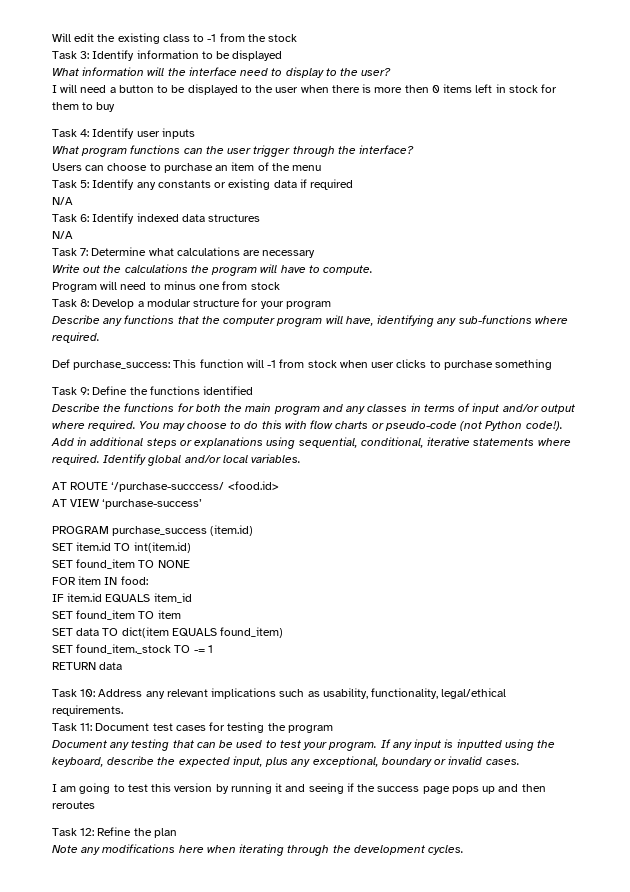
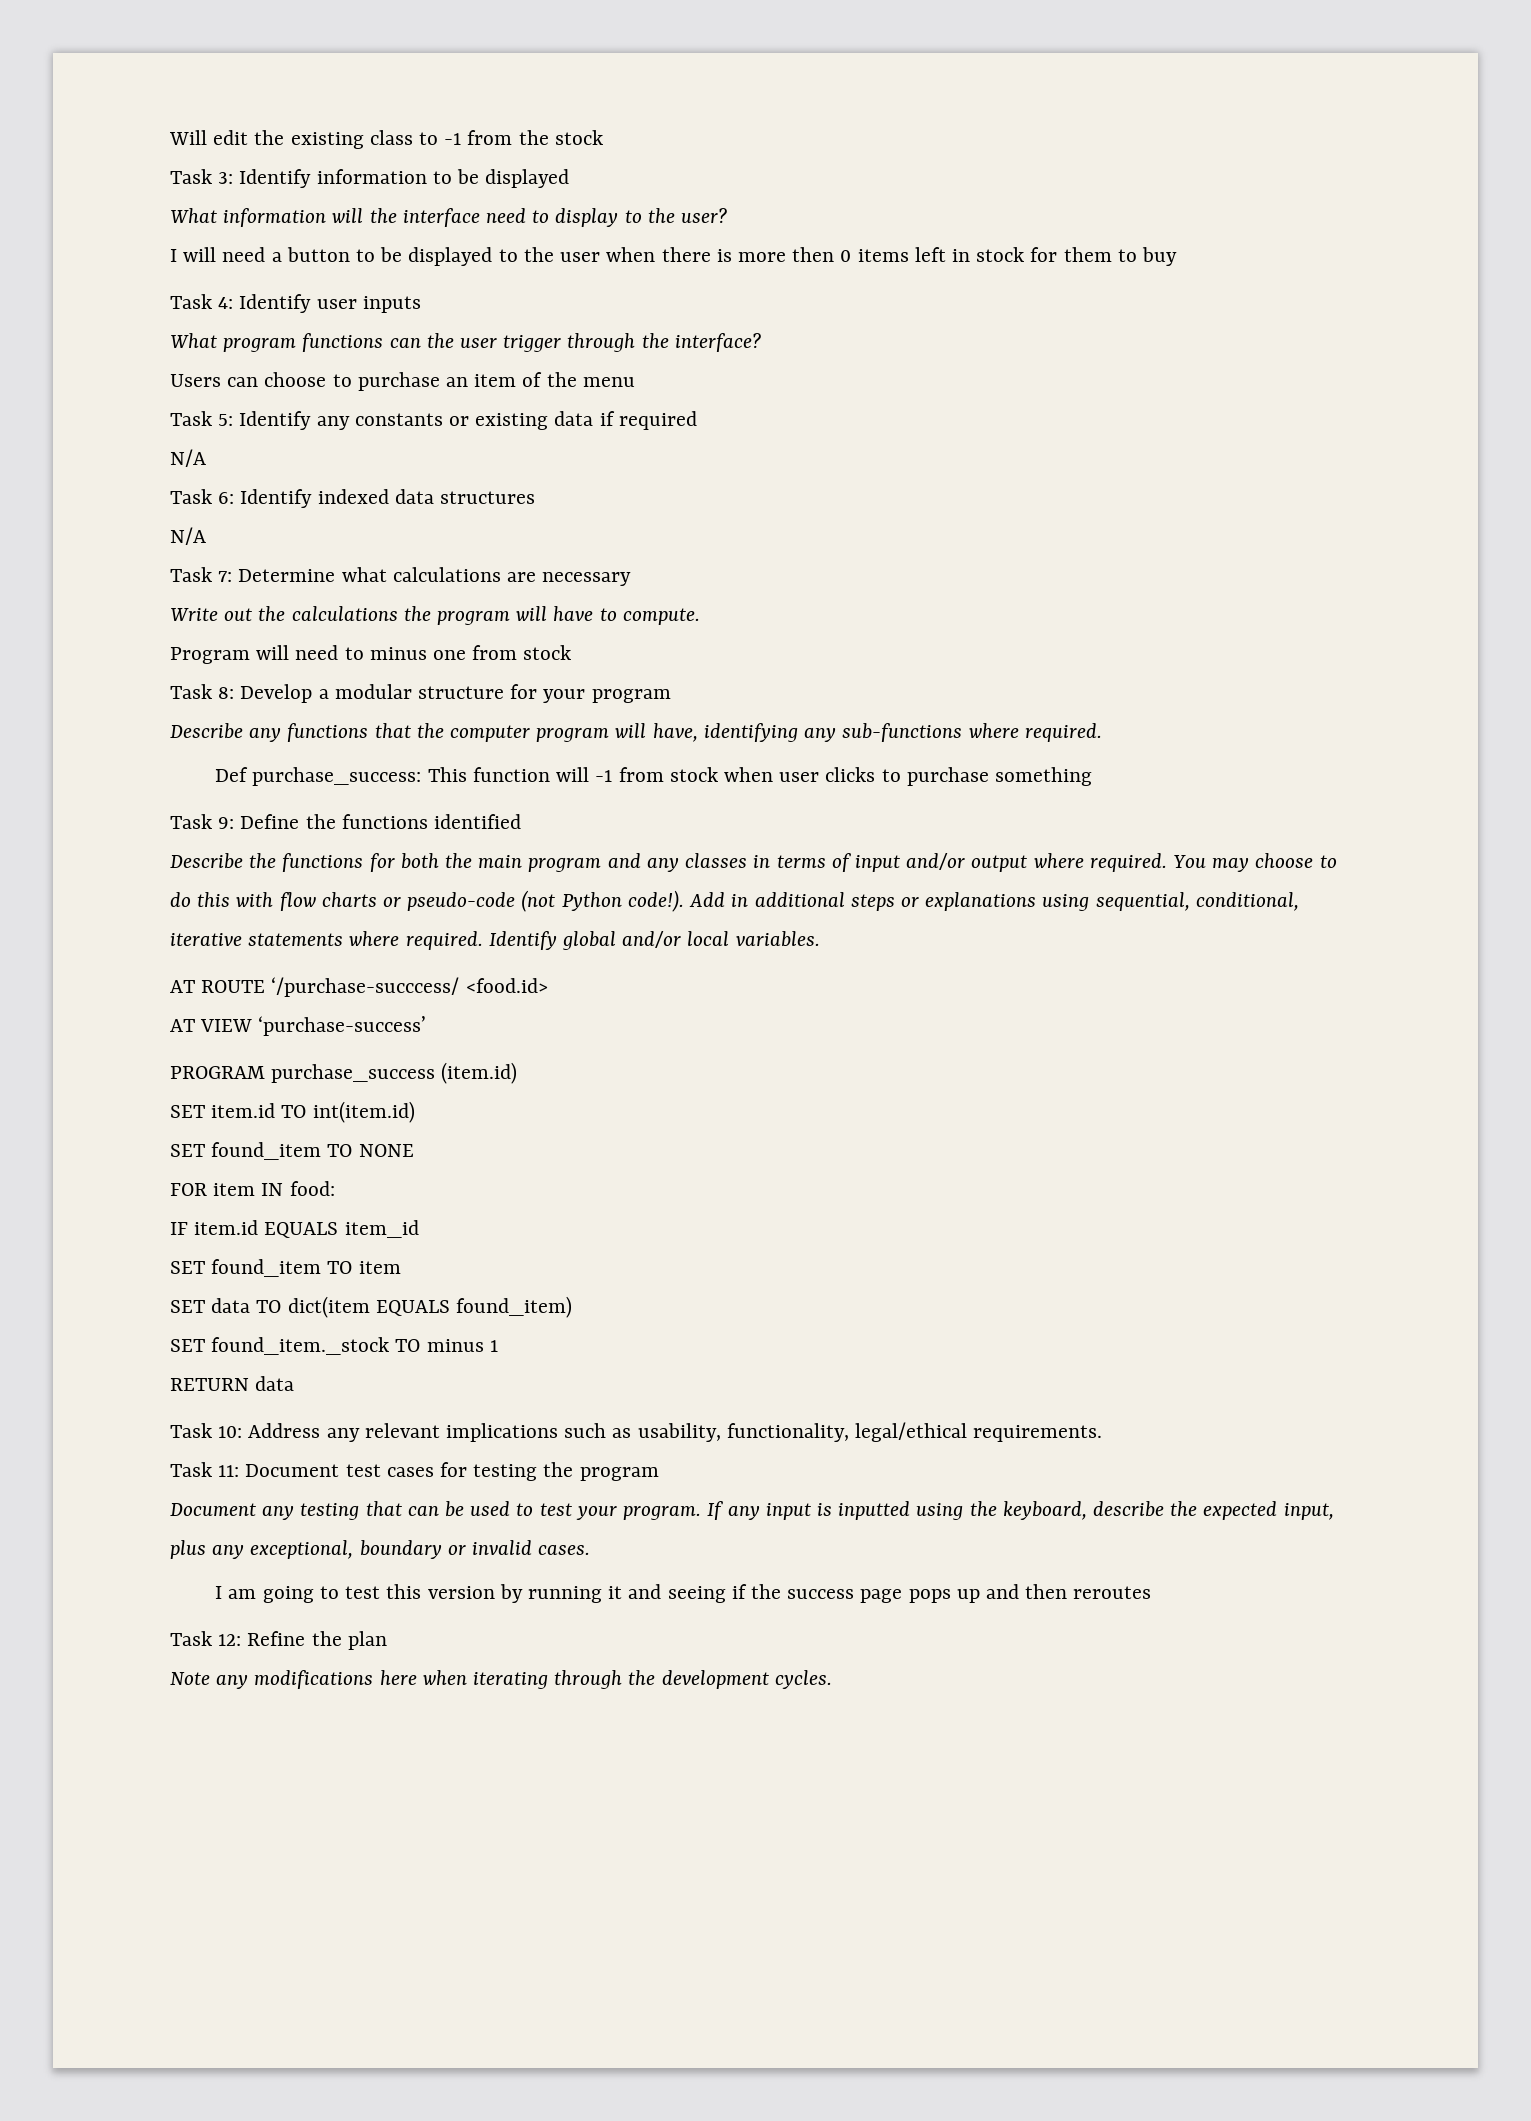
[193,649,205,653] -= -> [426,1339,484,1352] minus

